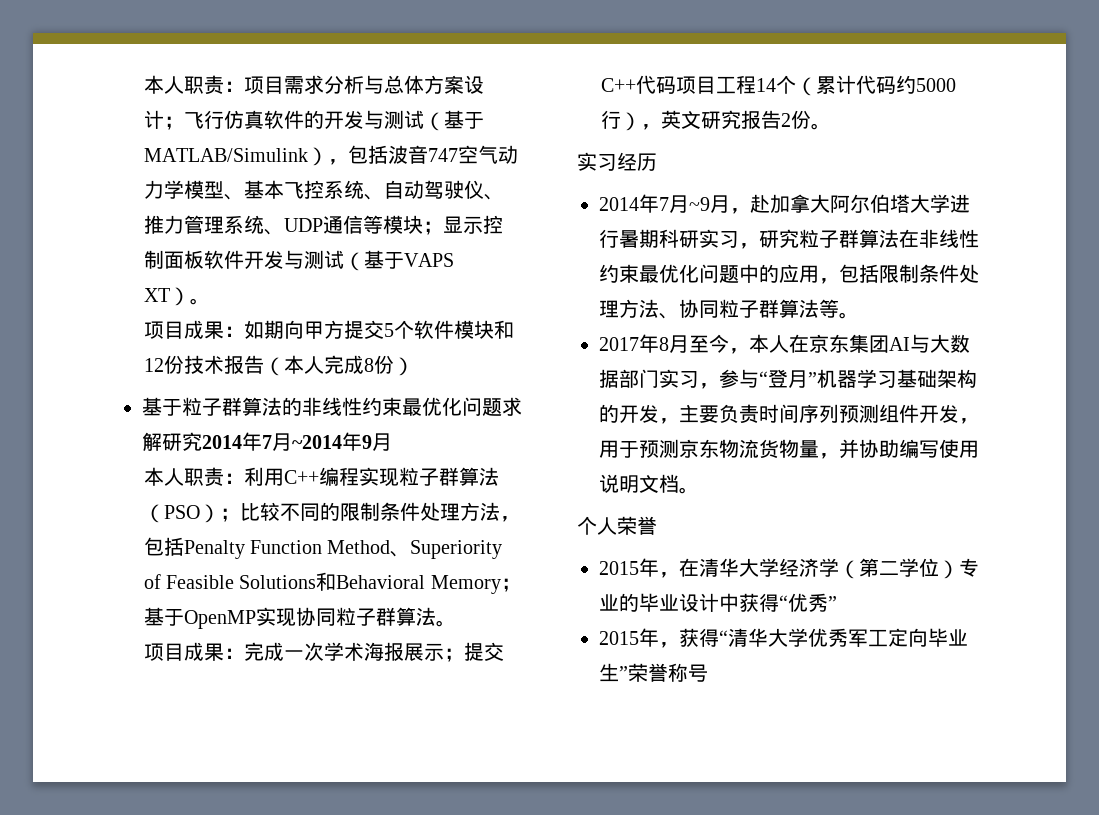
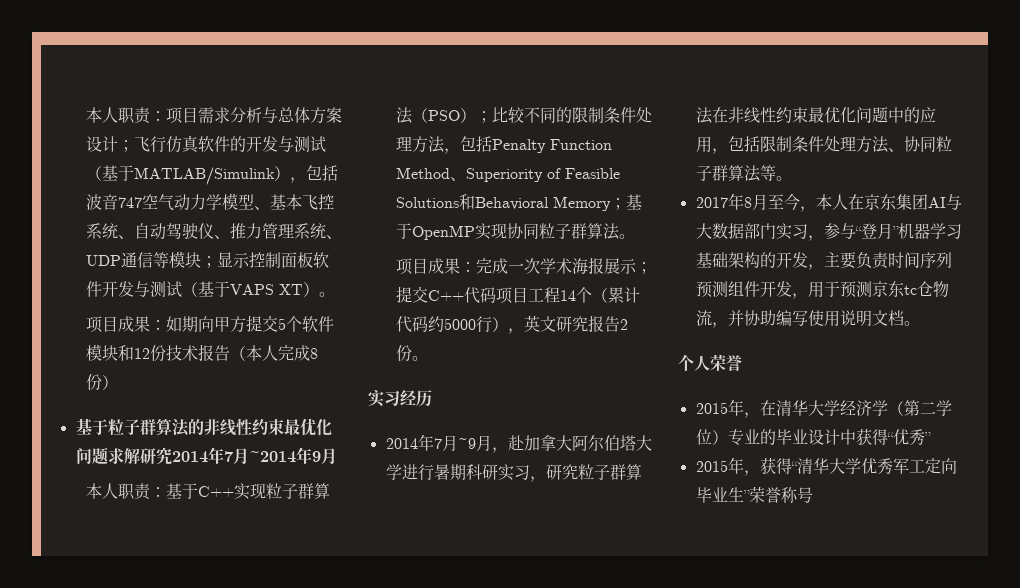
[243,467,359,486] 利用C++编程 -> [165,483,234,499] 基于C++
[719,439,819,459] 物流货物量 -> [903,281,949,298] [695,310,712,326] tc仓物流

